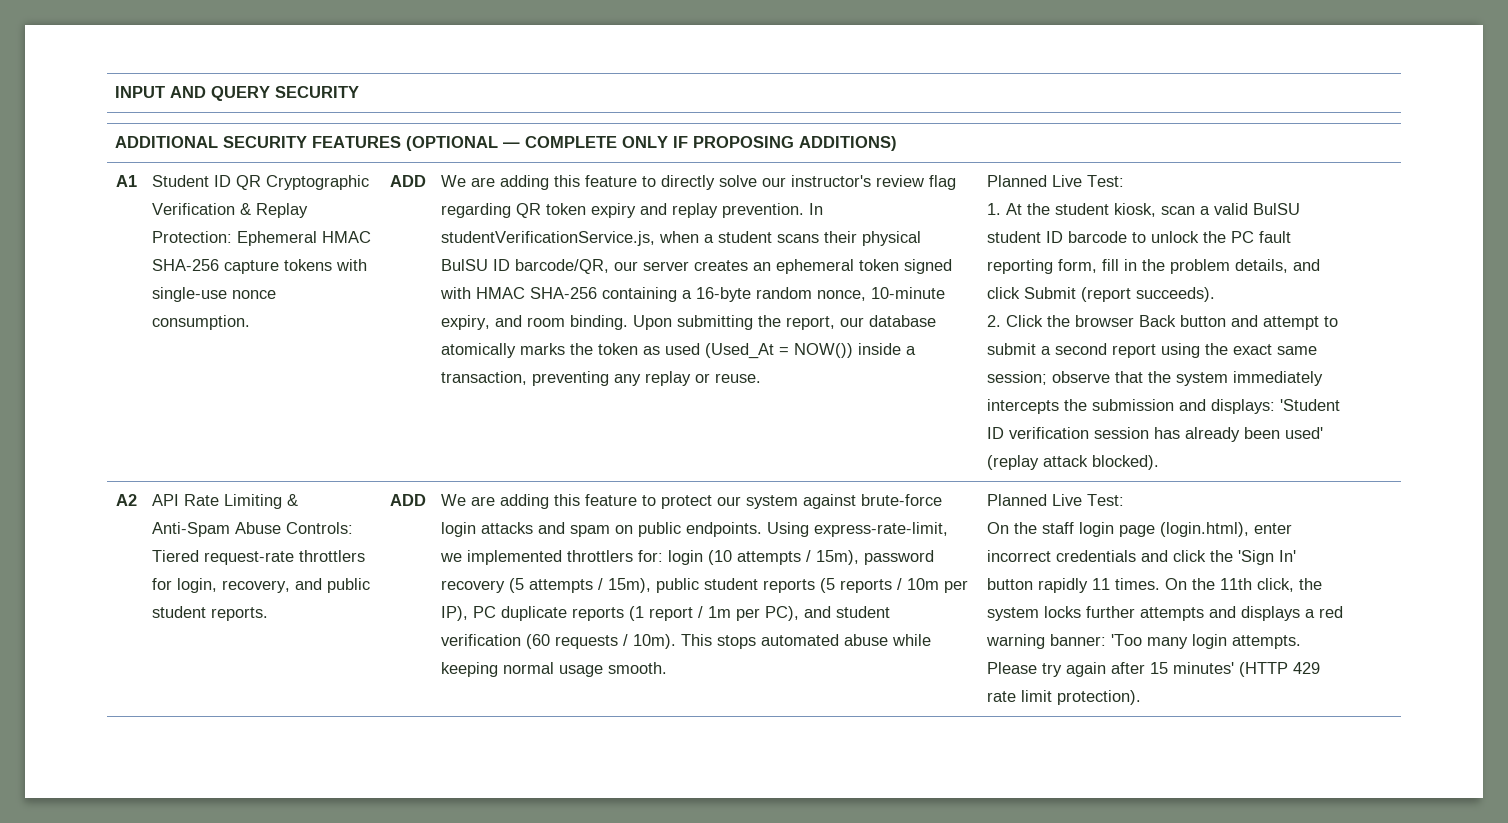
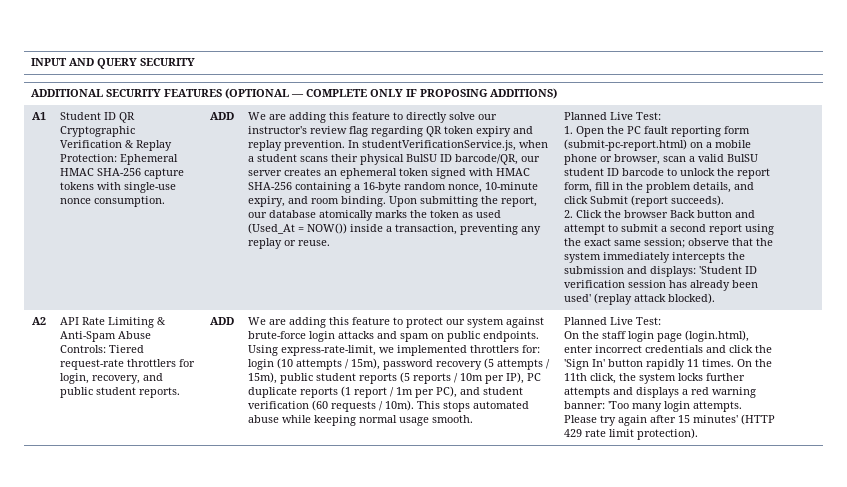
[1005,203,1156,217] At the student kiosk, -> [576,126,751,137] [564,139,752,151] [564,154,661,165] Open the PC fault reporting form (submit-pc-report.html) on a mobile phone or browser,
[1230,231,1291,243] [986,259,1053,274] PC fault reporting -> [737,168,771,179] report

